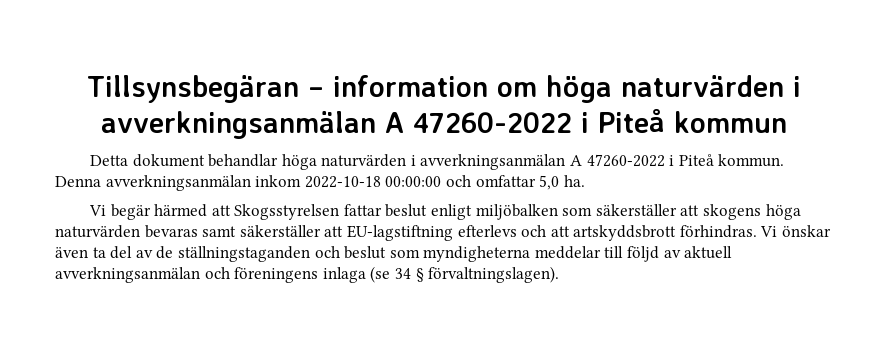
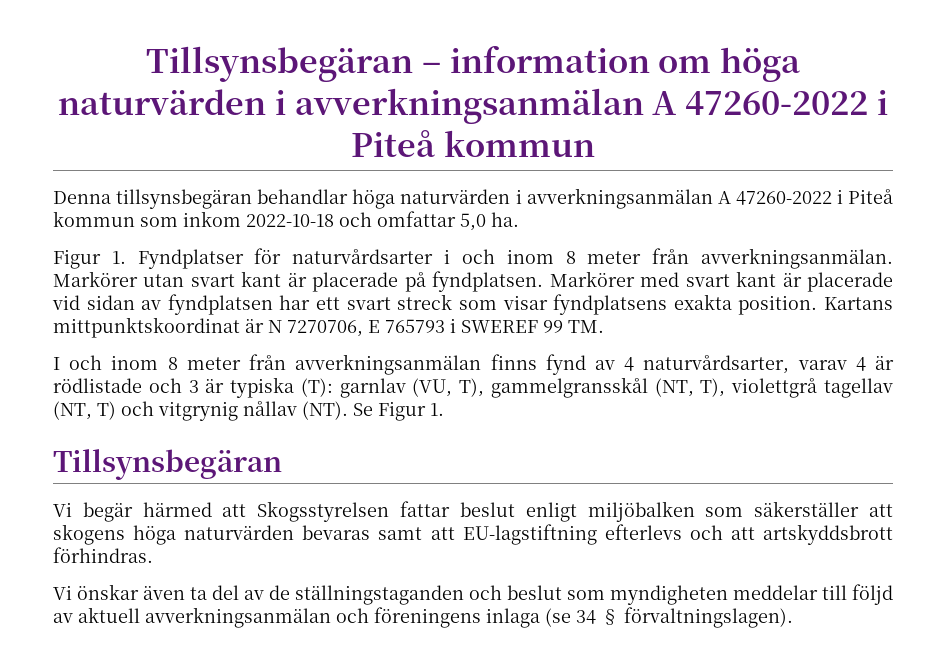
[89,154,205,167] Detta dokument -> [53,189,253,209] Denna tillsynsbegäran
[718,154,785,167] [55,175,251,191] kommun. Denna avverkningsanmälan -> [53,211,178,227] kommun som
[385,176,442,187] 00:00:00 -> (334, 220) none
(585, 181) none -> [53,248,894,269] [53,271,893,292] [52,294,894,315] [53,317,604,338] [53,354,894,375] [53,377,893,398] [53,401,444,421] [53,449,282,480] // Figur 1. Fyndplatser för naturvårdsarter i och inom 8 meter från avverkningsanmälan. Markörer utan svart kant är placerade på fyndplatsen. Markörer med svart kant är placerade vid sidan av fyndplatsen har ett svart streck som visar fyndplatsens exakta position. Kartans mittpunktskoordinat är N 7270706, E 765793 i SWEREF 99 TM. // I och inom 8 meter från avverkningsanmälan finns fynd av 4 naturvårdsarter, varav 4 är rödlistade och 3 är typiska (T): garnlav (VU, T), gammelgransskål (NT, T), violettgrå tagellav (NT, T) och vitgrynig nållav (NT). Se Figur 1. // Tillsynsbegäran
[239,225,321,237] säkerställer -> (423, 533) none
(757, 231) none -> (153, 555) //
[423,246,531,262] myndigheterna -> [610,585,728,605] myndigheten

